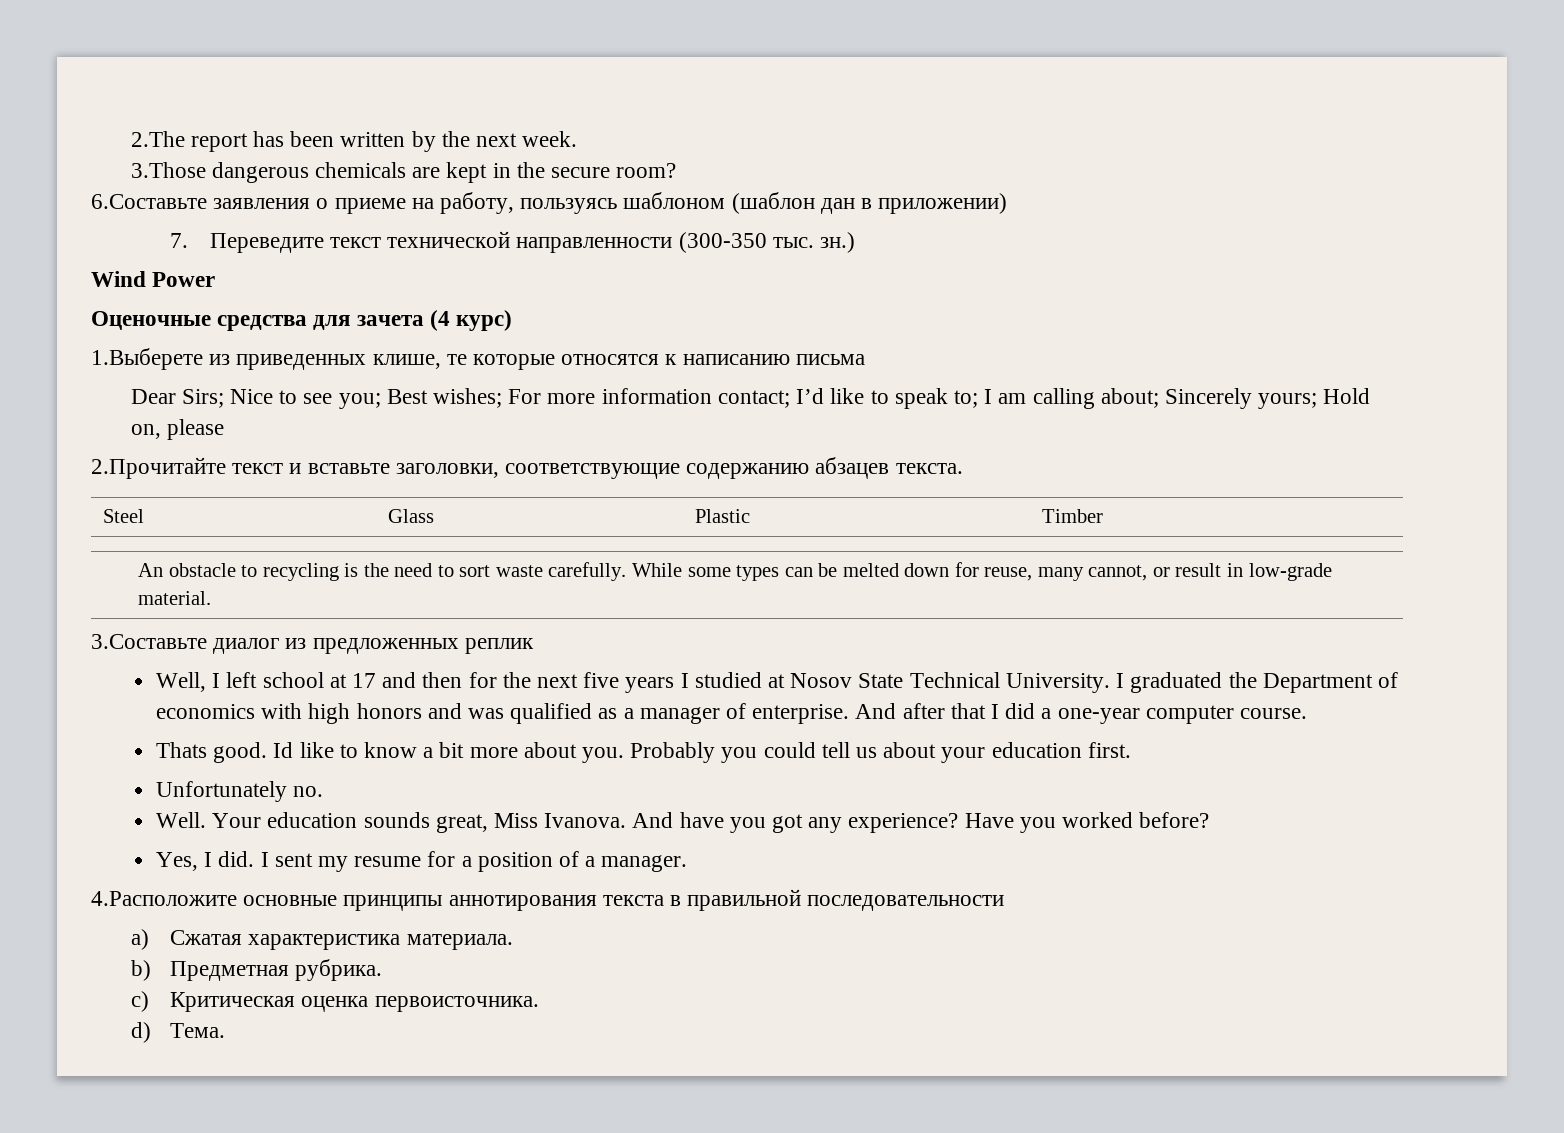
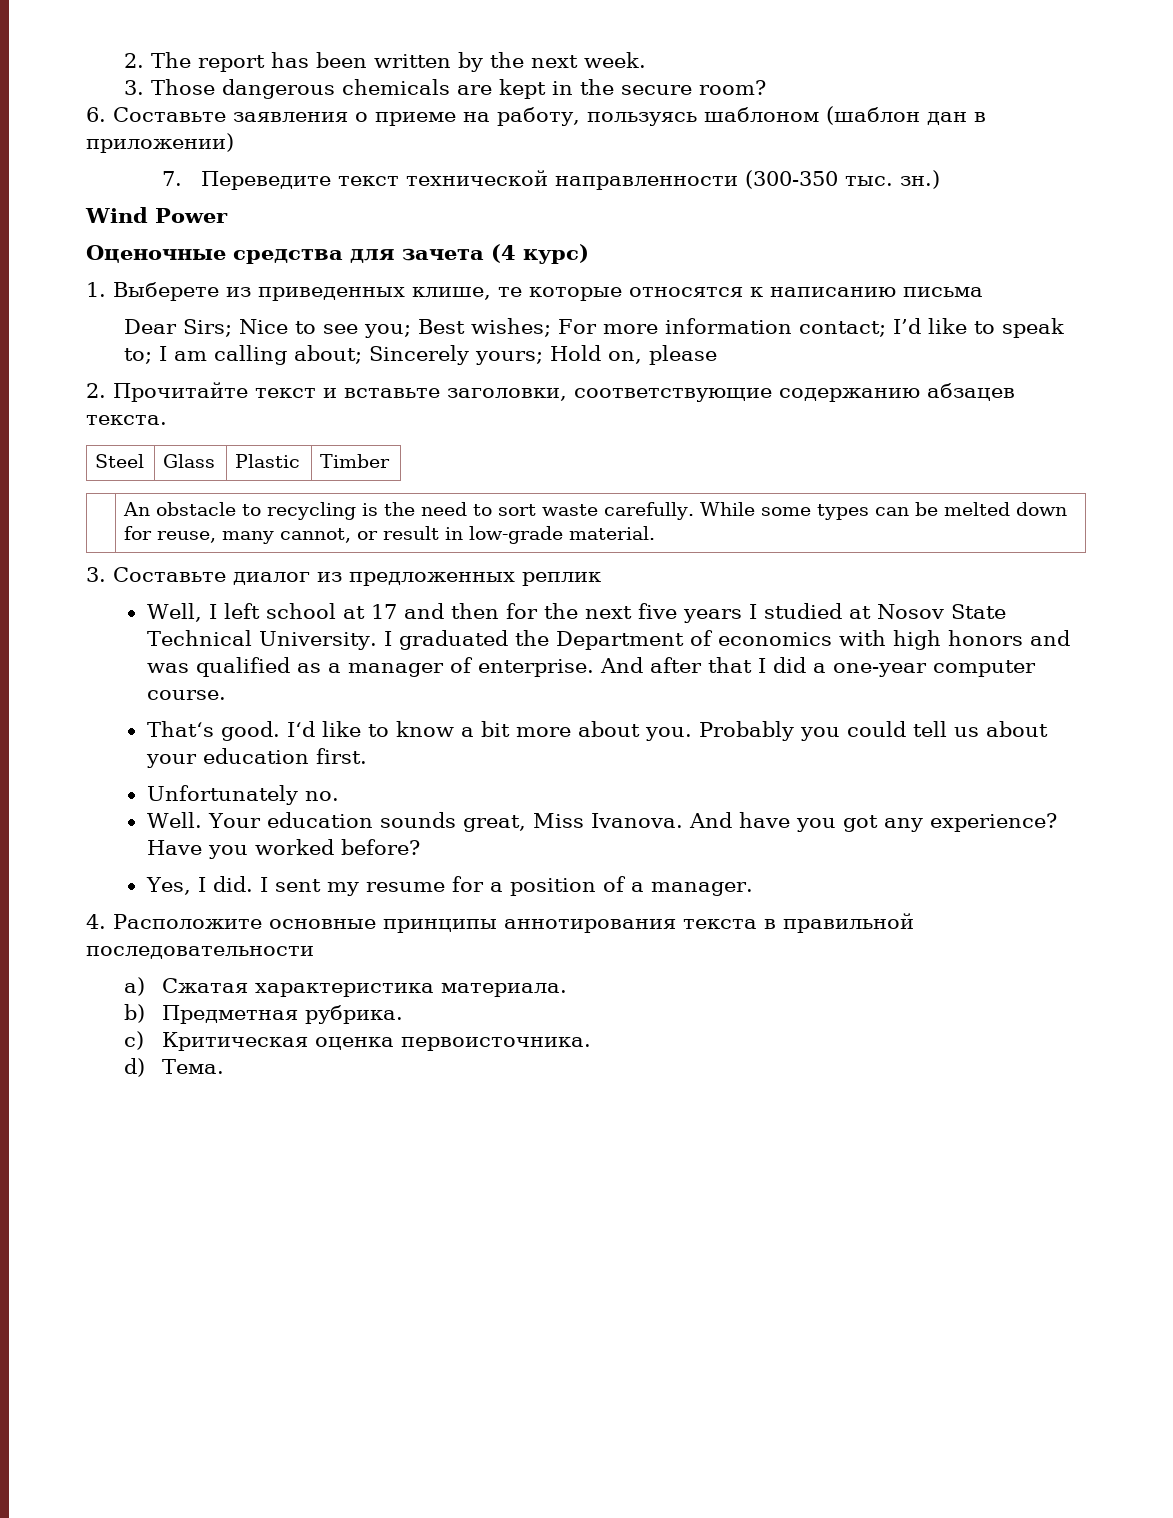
[130,131,185,147] 2.The -> [124,52,192,68] 2. The
[130,162,206,178] 3.Those -> [124,79,216,95] 3. Those
[91,194,207,209] 6.Составьте -> [86,107,226,122] 6. Составьте
[91,348,203,370] 1.Выберете -> [86,282,219,301] 1. Выберете
[91,457,226,479] 2.Прочитайте -> [86,382,248,402] 2. Прочитайте
[91,634,207,649] 3.Составьте -> [86,567,226,582] 3. Составьте
[155,742,294,763] Thats good. Id -> [146,721,315,741] That‘s good. I‘d
[91,891,237,906] 4.Расположите -> [86,914,262,929] 4. Расположите

